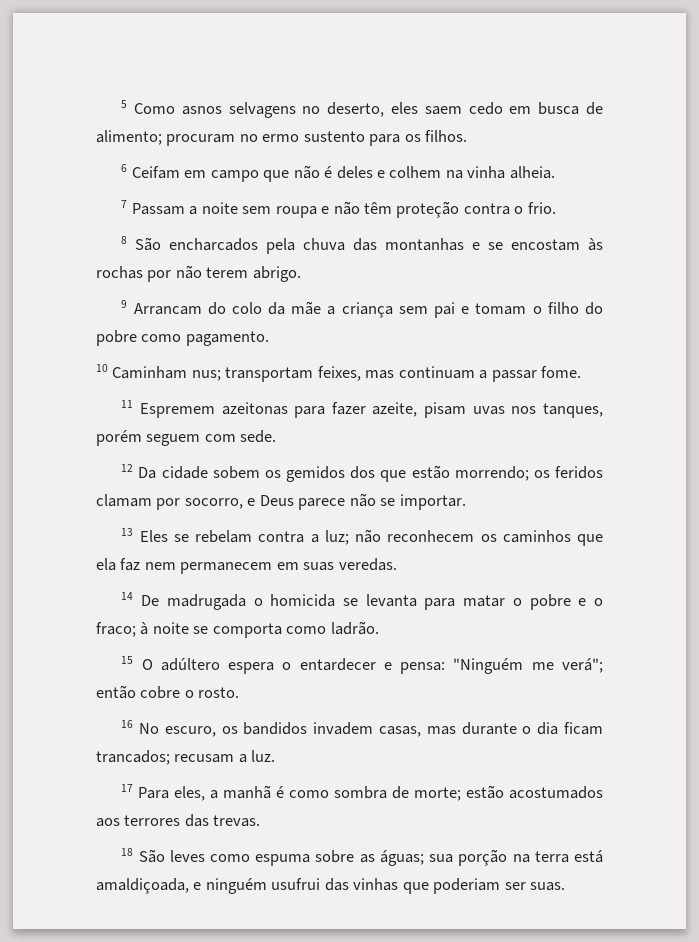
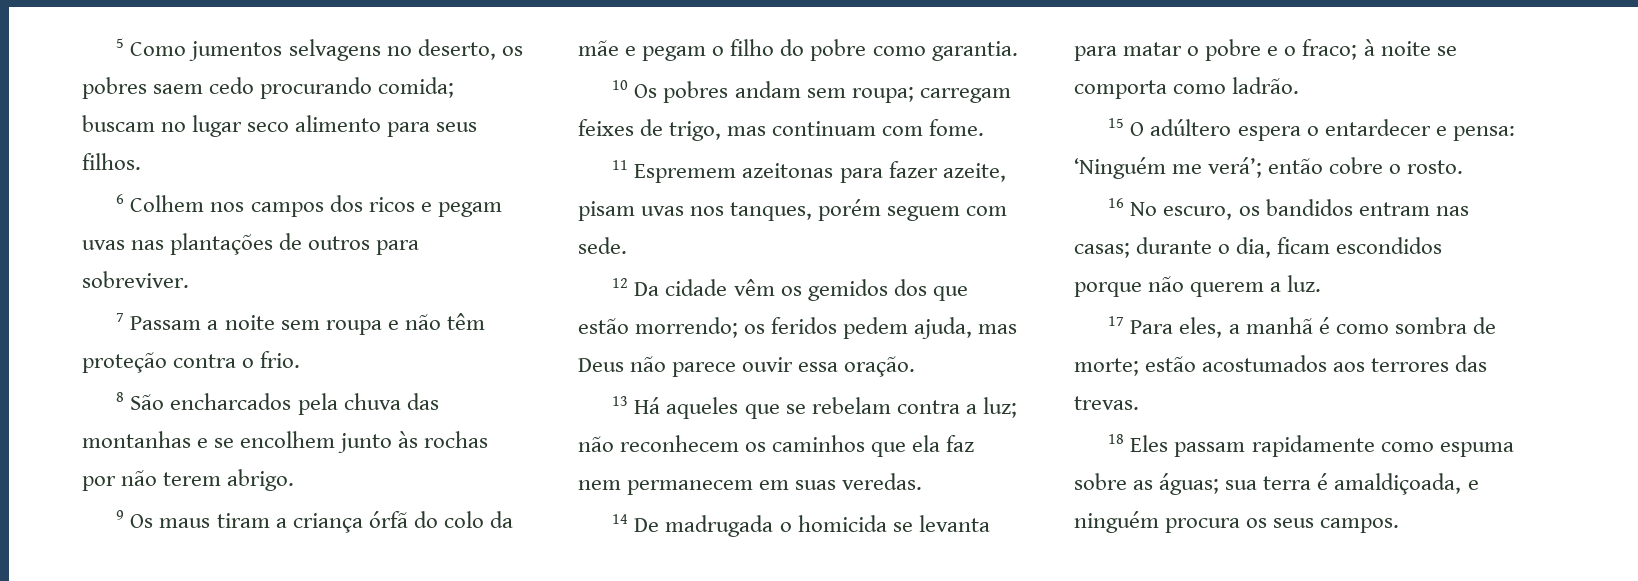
[181,106,222,115] asnos -> [189,41,283,61] jumentos
[391,102,603,115] [96,130,468,146] [121,164,555,182] eles saem cedo em busca de alimento; procuram no ermo sustento para os filhos. // 6 Ceifam em campo que não é deles e colhem na vinha alheia. -> [501,46,523,56] [82,77,455,99] [82,115,478,137] [82,153,141,170] [116,194,502,217] [82,233,420,255] [82,271,189,288] os pobres saem cedo procurando comida; buscam no lugar seco alimento para seus filhos. // 6 Colhem nos campos dos ricos e pegam uvas nas plantações de outros para sobreviver.
[511,239,581,251] encostam -> [240,431,393,453] encolhem junto
[133,301,527,318] Arrancam do colo da mãe a criança sem pai e tomam -> [130,511,513,533] [578,40,707,61] Os maus tiram a criança órfã do colo da mãe e pegam
[185,331,269,346] pagamento. -> [931,41,1018,61] garantia.
[112,366,537,382] Caminham nus; transportam feixes, mas continuam a passar -> [634,81,1011,103] [578,119,924,141] Os pobres andam sem roupa; carregam feixes de trigo, mas continuam com
[212,466,260,479] sobem -> [733,279,775,296] vêm
[96,493,466,510] [121,528,168,542] clamam por socorro, e Deus parece não se importar. // 13 Eles -> [843,317,1018,339] [578,356,916,377] [612,396,780,419] pedem ajuda, mas Deus não parece ouvir essa oração. // 13 Há aqueles que
[453,658,603,674] "Ninguém me verá"; -> [1074,157,1263,179] ‘Ninguém me verá’;
[313,722,603,737] [96,750,235,765] invadem casas, mas durante o dia ficam trancados; recusam -> [1358,202,1469,216] [1074,237,1443,258] [1074,276,1265,297] entram nas casas; durante o dia, ficam escondidos porque não querem
[138,849,205,863] São leves -> [1130,435,1375,457] Eles passam rapidamente
[458,849,603,866] [96,878,566,894] porção na terra está amaldiçoada, e ninguém usufrui das vinhas que poderiam ser suas. -> [1263,473,1479,495] [1074,511,1400,533] terra é amaldiçoada, e ninguém procura os seus campos.

